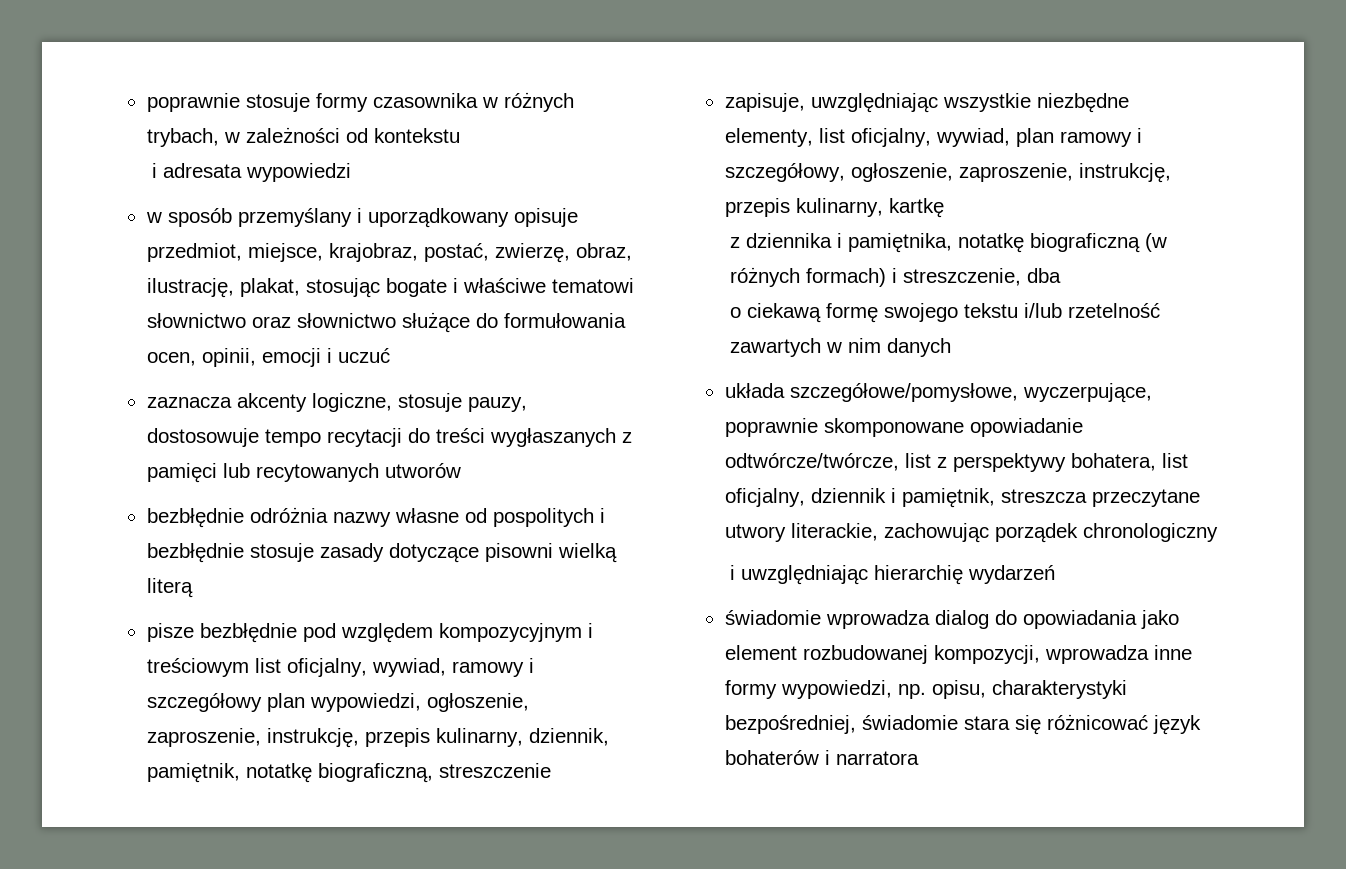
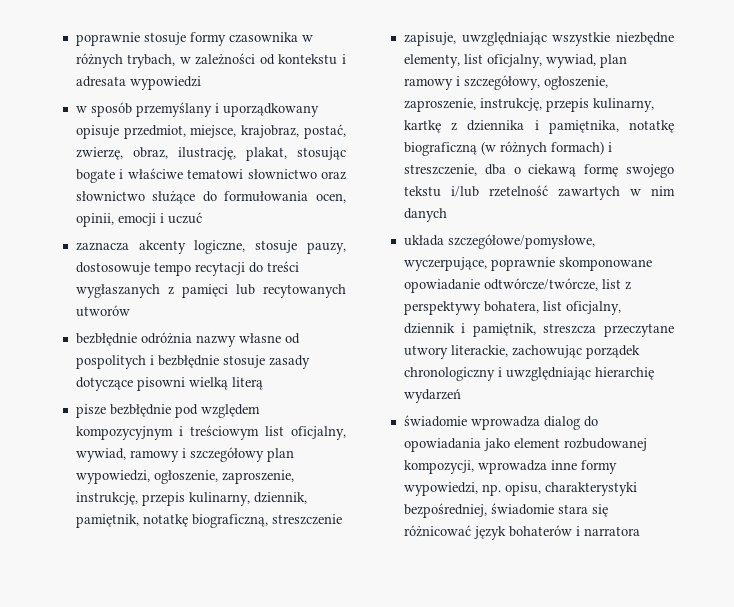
(460, 135) // -> (338, 59) none
(944, 208) // -> (441, 126) none
(1061, 275) // -> (506, 169) none
(1218, 532) // -> (495, 374) none

